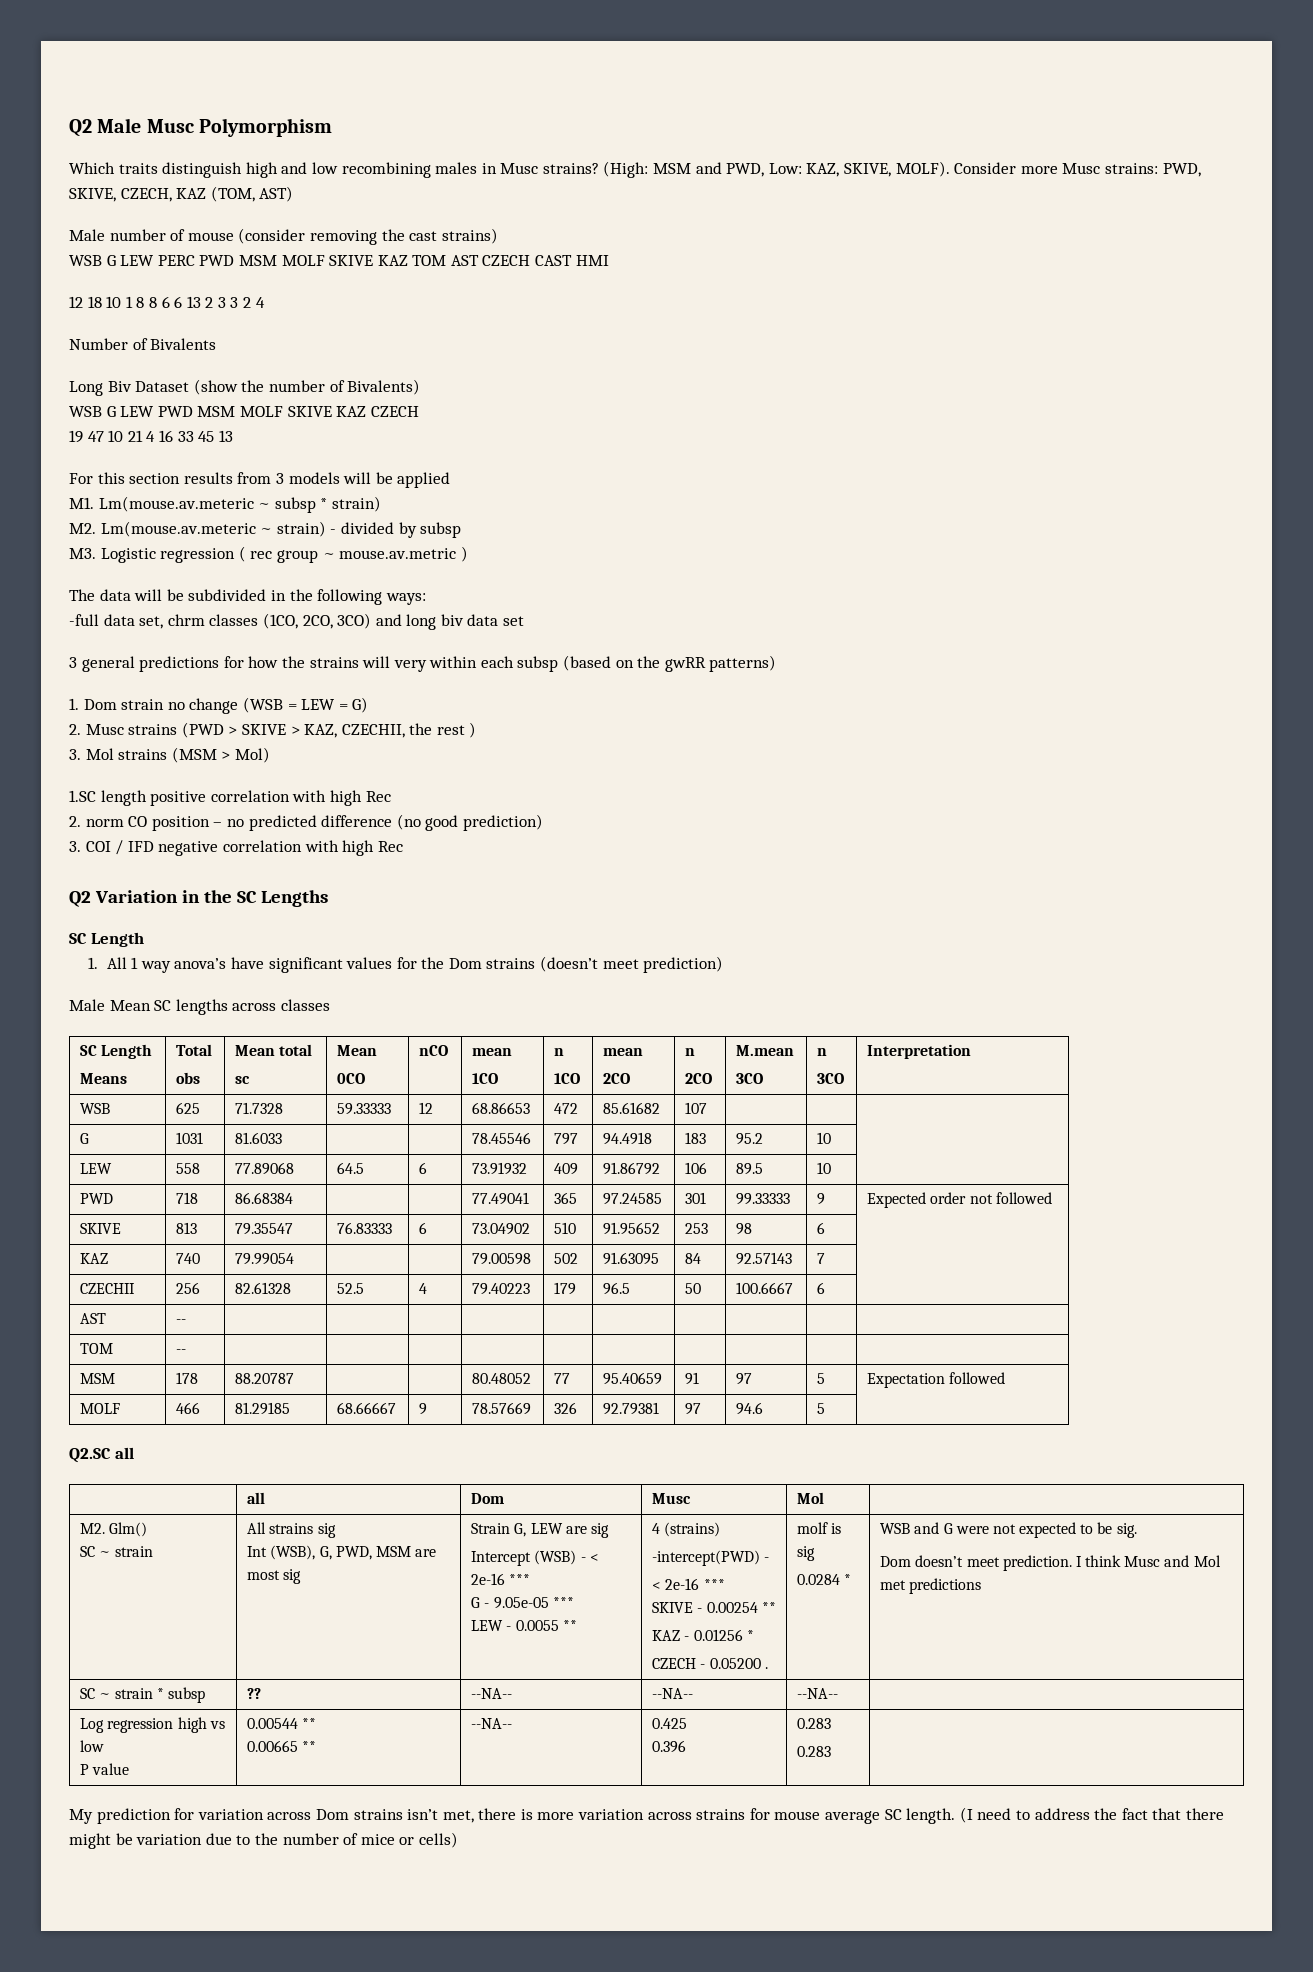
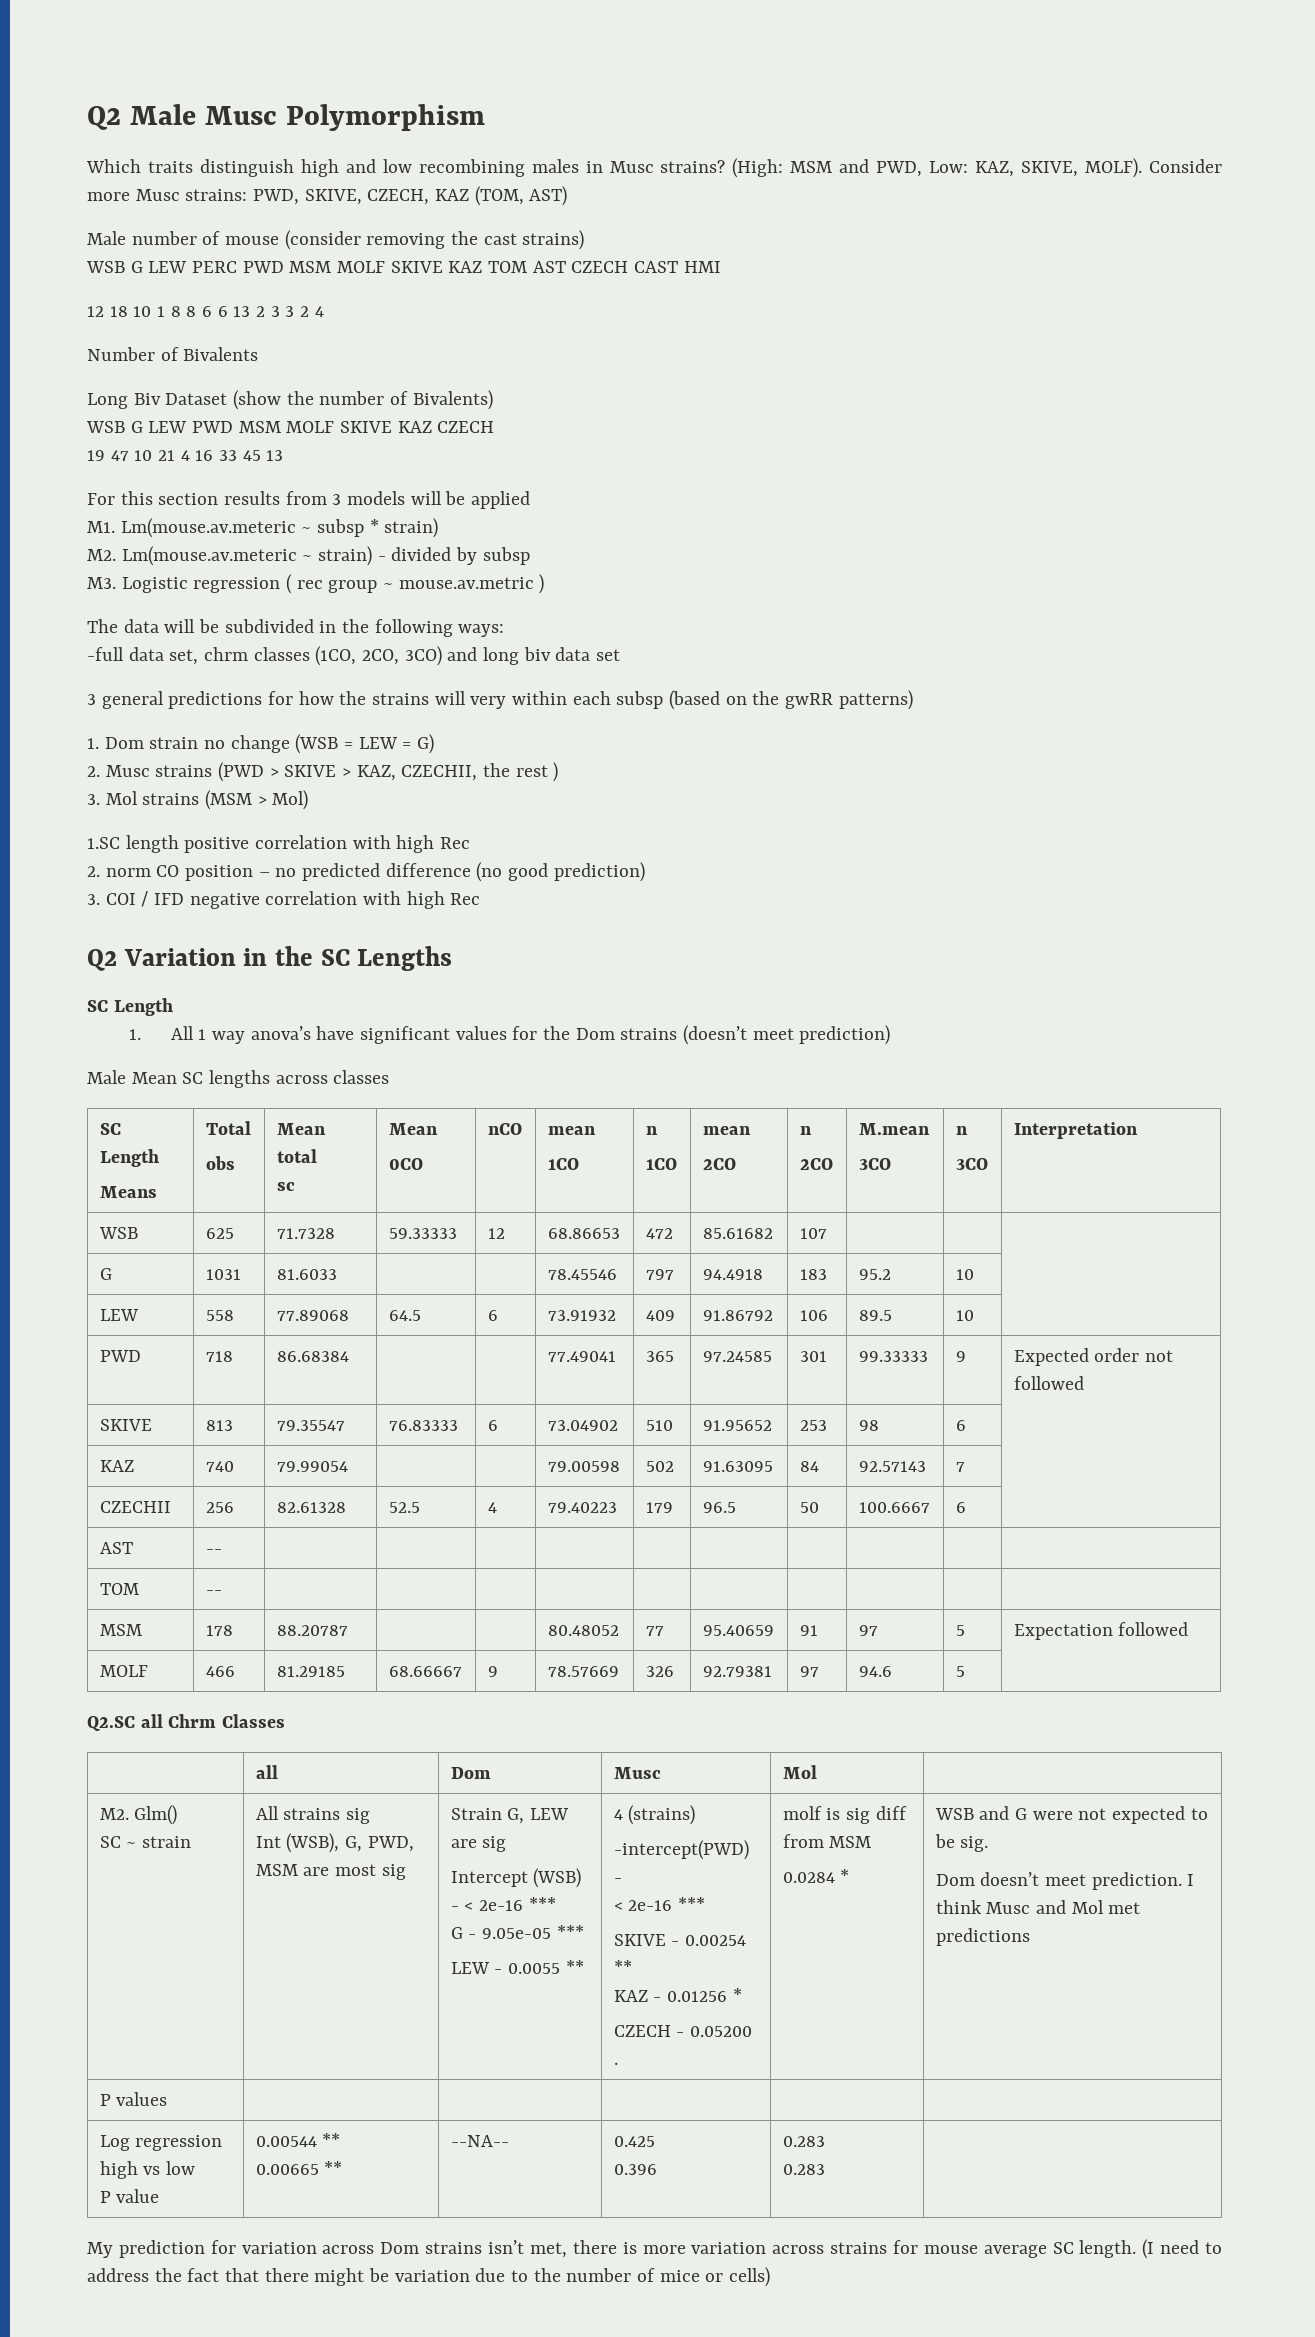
(134, 1453) none -> [168,1714,286,1728] Chrm Classes
(816, 1553) none -> [875,1806,907,1820] [782,1834,872,1848] diff from MSM
[80,1687,205,1703] [247,1688,262,1699] [471,1688,513,1699] [652,1688,694,1699] [797,1688,839,1699] SC ~ strain * subsp | ?? | --NA-- | --NA-- | --NA-- -> [99,2092,168,2106] P values | | | |

